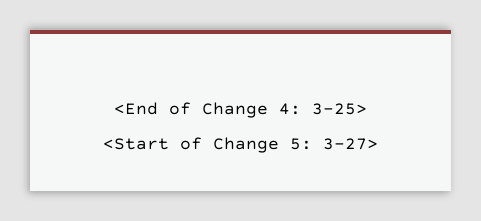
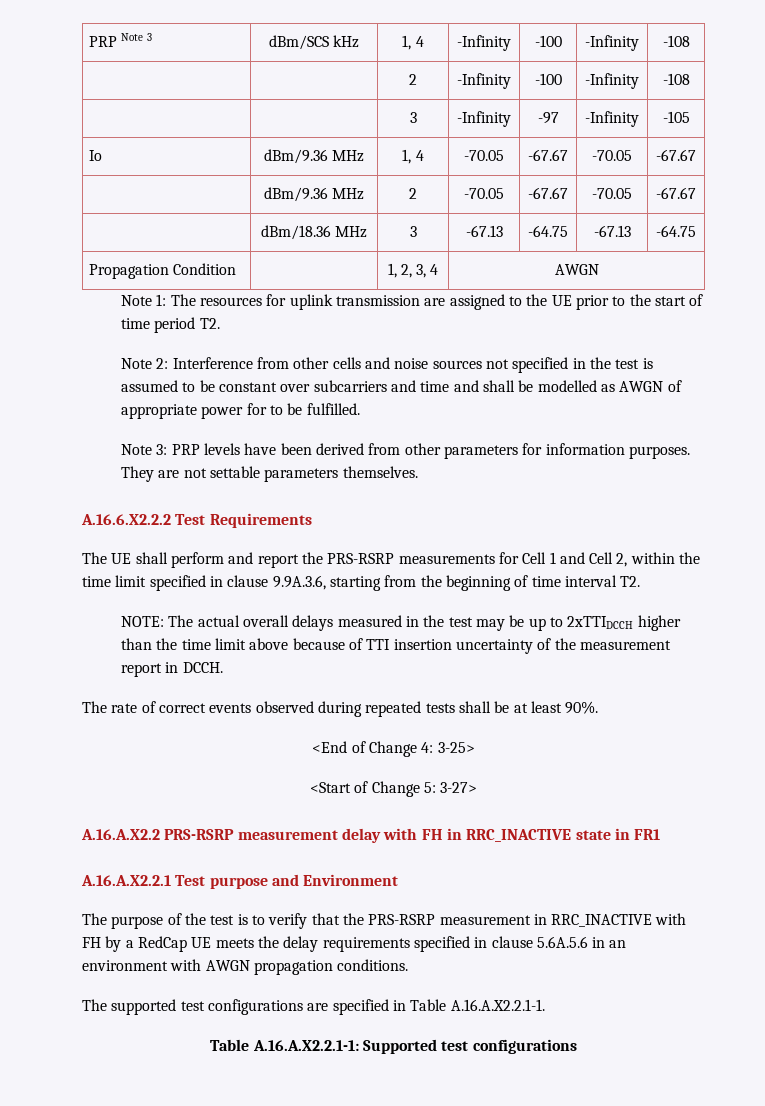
(114, 108) none -> [88,33,153,47] [268,35,360,50] [402,35,424,50] [457,35,511,51] [534,35,562,47] [585,35,639,51] [662,35,690,47] [409,74,417,85] [457,73,511,89] [534,73,562,85] [585,73,639,89] [662,73,690,85] [409,112,417,123] [457,111,511,127] [537,112,559,124] [585,111,639,127] [662,111,690,123] [88,150,102,161] [263,149,365,164] [402,149,424,164] [464,150,504,161] [528,149,568,161] [592,150,632,161] [656,149,696,161] [263,187,365,202] [409,188,417,199] [464,188,504,199] [528,187,568,199] [592,188,632,199] [656,187,696,199] [260,225,368,240] [409,226,417,237] [465,225,503,237] [528,225,568,237] [593,225,631,237] [656,225,696,237] [88,263,237,279] [387,263,439,278] [554,264,599,275] [121,294,704,310] [121,317,220,333] [121,357,653,373] [121,380,682,392] [121,403,360,419] [121,443,690,459] [121,466,418,482] [81,513,312,528] [82,552,701,568] [82,575,641,591] [121,615,681,631] [121,638,671,654] [121,662,223,677] [82,701,599,717] PRP Note 3 | dBm/SCS kHz | 1, 4 | -Infinity | -100 | -Infinity | -108 // | | 2 | -Infinity | -100 | -Infinity | -108 // | | 3 | -Infinity | -97 | -Infinity | -105 // Io | dBm/9.36 MHz | 1, 4 | -70.05 | -67.67 | -70.05 | -67.67 // | dBm/9.36 MHz | 2 | -70.05 | -67.67 | -70.05 | -67.67 // | dBm/18.36 MHz | 3 | -67.13 | -64.75 | -67.13 | -64.75 // Propagation Condition | | 1, 2, 3, 4 | AWGN // Note 1: The resources for uplink transmission are assigned to the UE prior to the start of time period T2. // Note 2: Interference from other cells and noise sources not specified in the test is assumed to be constant over subcarriers and time and shall be modelled as AWGN of appropriate power for to be fulfilled. // Note 3: PRP levels have been derived from other parameters for information purposes. They are not settable parameters themselves. // A.16.6.X2.2.2 Test Requirements // The UE shall perform and report the PRS-RSRP measurements for Cell 1 and Cell 2, within the time limit specified in clause 9.9A.3.6, starting from the beginning of time interval T2. // NOTE: The actual overall delays measured in the test may be up to 2xTTIDCCH higher than the time limit above because of TTI insertion uncertainty of the measurement report in DCCH. // The rate of correct events observed during repeated tests shall be at least 90%. //
(378, 144) none -> [81,828,661,843] [81,874,399,889] [82,913,687,929] [82,936,627,952] [82,959,409,975] [82,999,545,1015] [210,1039,577,1054] // A.16.A.X2.2 PRS-RSRP measurement delay with FH in RRC_INACTIVE state in FR1 // A.16.A.X2.2.1 Test purpose and Environment // The purpose of the test is to verify that the PRS-RSRP measurement in RRC_INACTIVE with FH by a RedCap UE meets the delay requirements specified in clause 5.6A.5.6 in an environment with AWGN propagation conditions. // The supported test configurations are specified in Table A.16.A.X2.2.1-1. // Table A.16.A.X2.2.1-1: Supported test configurations

